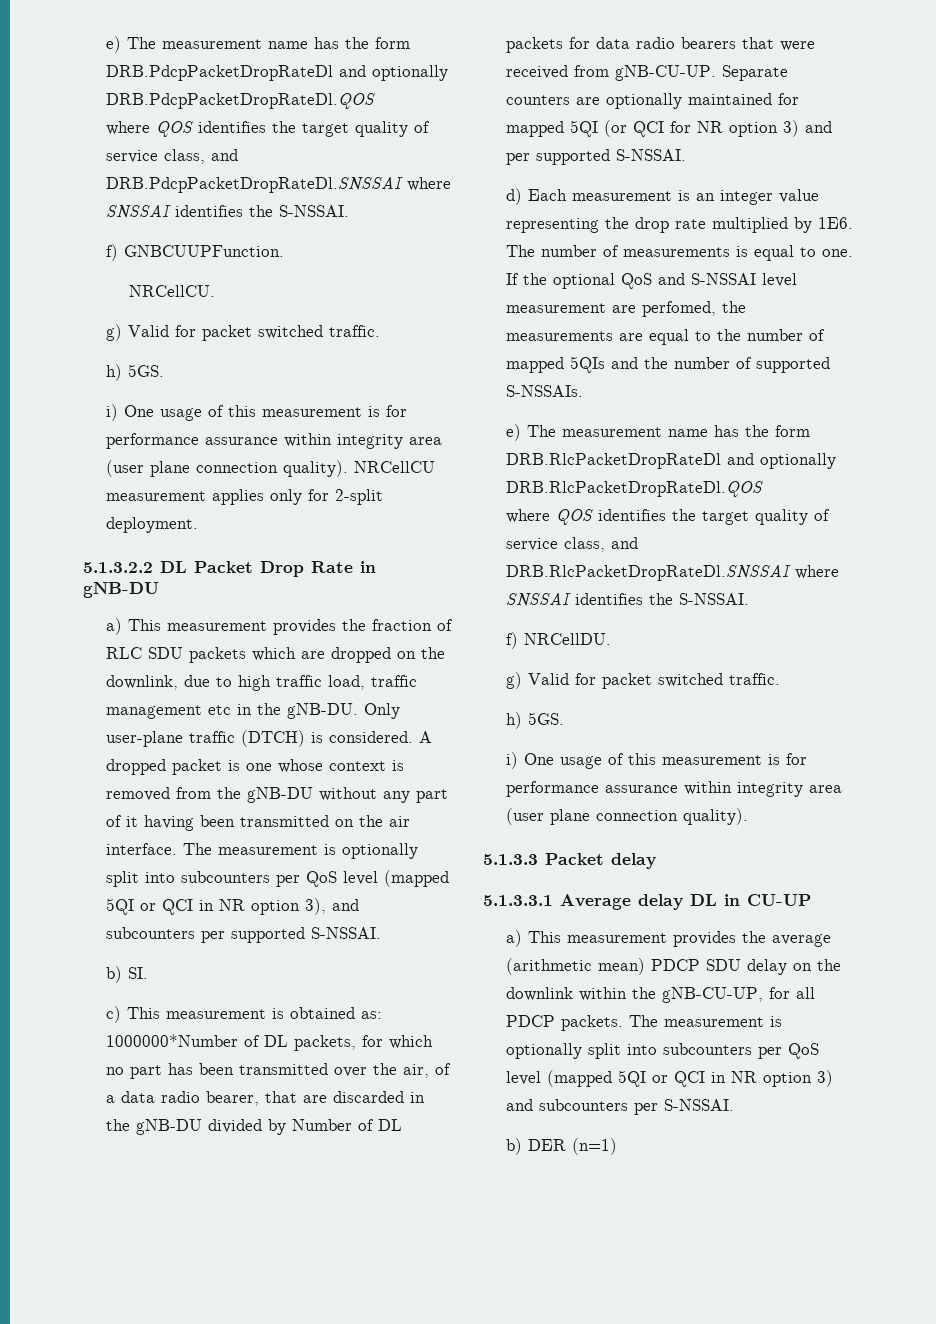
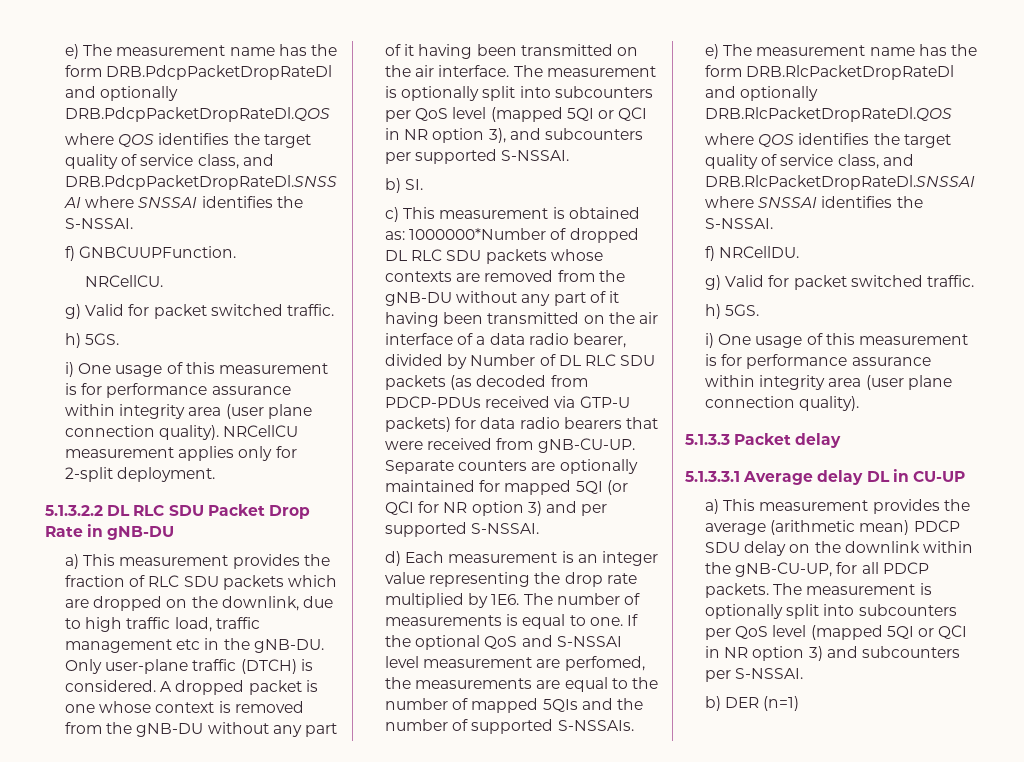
(187, 567) none -> [133,505,204,516] RLC SDU
[263,1035,433,1051] [105,1063,429,1079] DL packets, for which no part has been transmitted over the air, -> [569,228,639,243] [385,249,603,264] [385,270,625,282] [385,291,619,306] [385,312,658,327] [385,333,454,345] dropped DL RLC SDU packets whose contexts are removed from the gNB-DU without any part of it having been transmitted on the air interface
[264,1091,425,1103] [105,1119,202,1135] that are discarded in the gNB-DU -> (626, 340) none
[505,37,563,53] packets -> [584,354,656,366] [385,375,588,390] [385,396,630,408] [385,417,452,432] RLC SDU packets (as decoded from PDCP-PDUs received via GTP-U packets)

